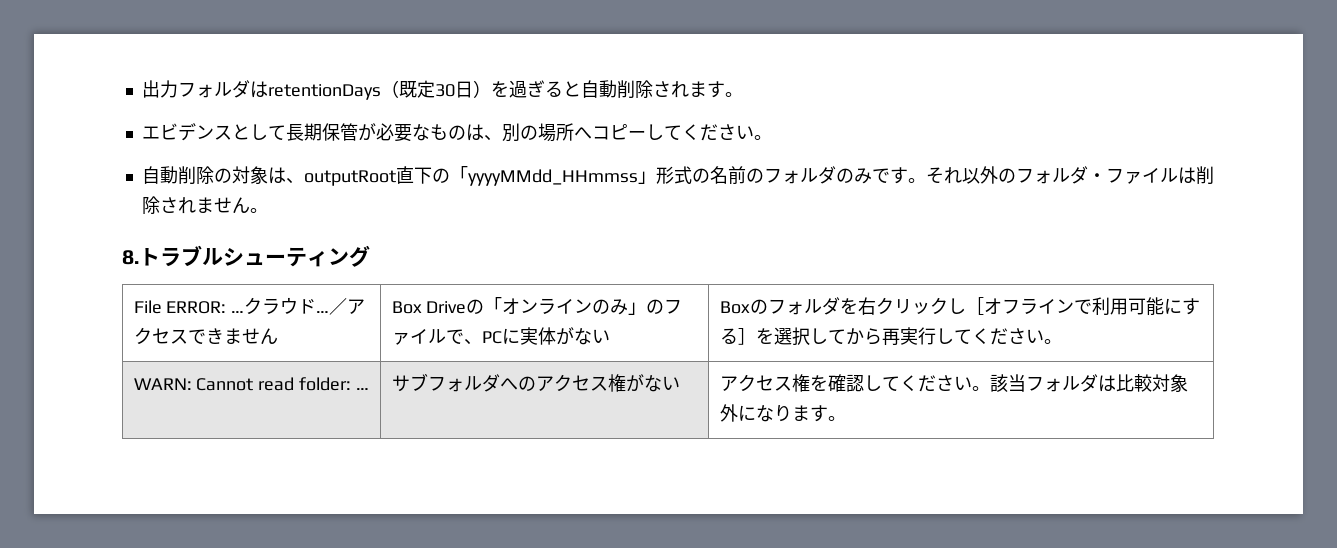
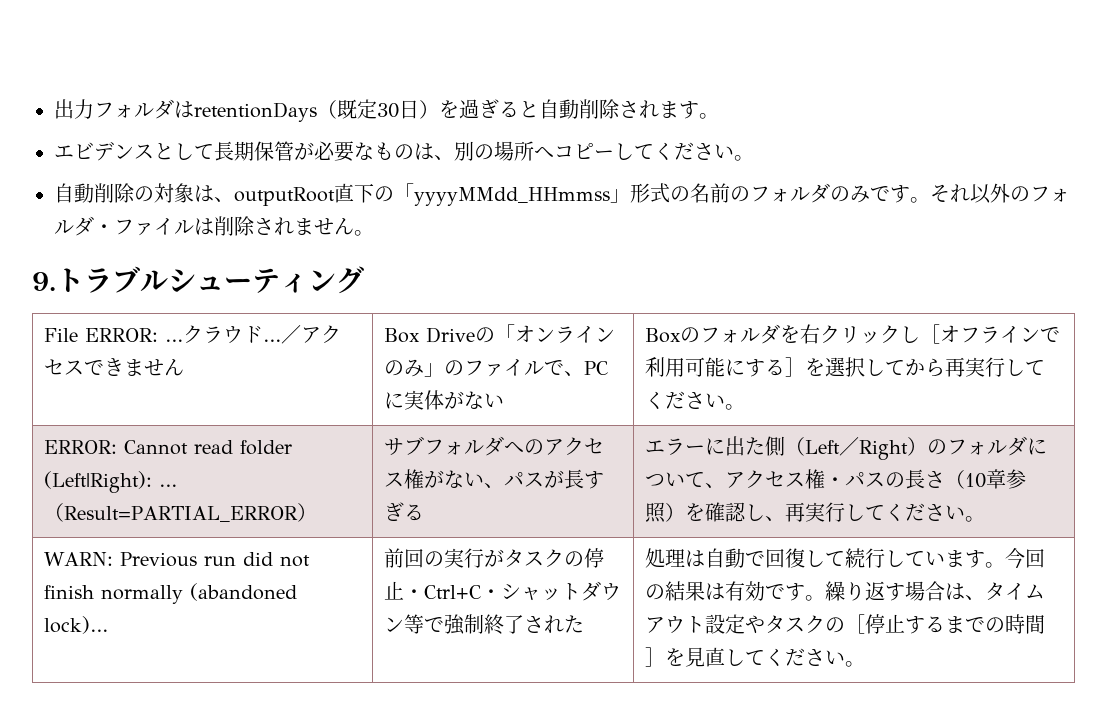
[122,250,139,265] 8. -> [32,272,56,291] 9.
[133,378,192,390] WARN: -> [44,440,118,454] ERROR:
[299,377,369,391] folder: … -> [240,440,293,455] [44,471,178,493] [44,503,318,522] folder (Left|Right): …（Result=PARTIAL_ERROR）
[719,374,1188,392] [719,404,828,422] | アクセス権を確認してください。該当フォルダは比較対象外になります -> [484,469,605,489] [384,502,425,521] [645,436,1048,460] [645,469,1027,489] [645,502,986,523] [44,552,311,567] [44,583,298,604] [44,616,109,634] [384,548,605,568] [384,581,622,601] [384,614,585,635] [645,548,1046,569] [645,581,1046,601] [645,614,1046,634] [645,647,846,667] 、パスが長すぎる | エラーに出た側（Left／Right）のフォルダについて、アクセス権・パスの長さ（10章参照）を確認し、再実行してください。 // WARN: Previous run did not finish normally (abandoned lock)… | 前回の実行がタスクの停止・Ctrl+C・シャットダウン等で強制終了された | 処理は自動で回復して続行しています。今回の結果は有効です。繰り返す場合は、タイムアウト設定やタスクの［停止するまでの時間］を見直してください

